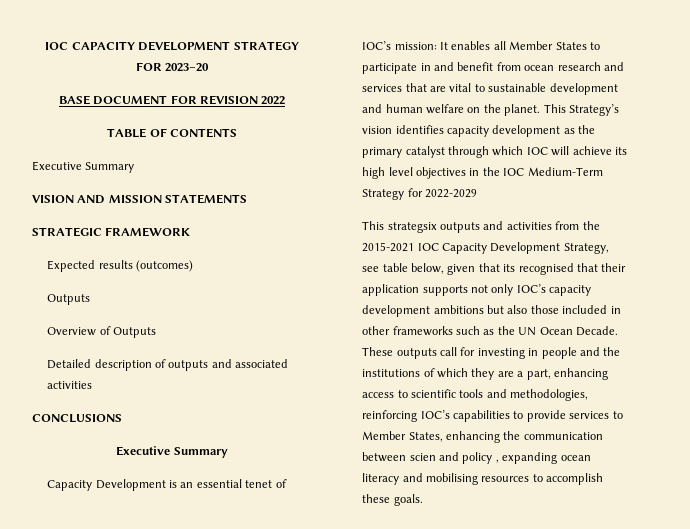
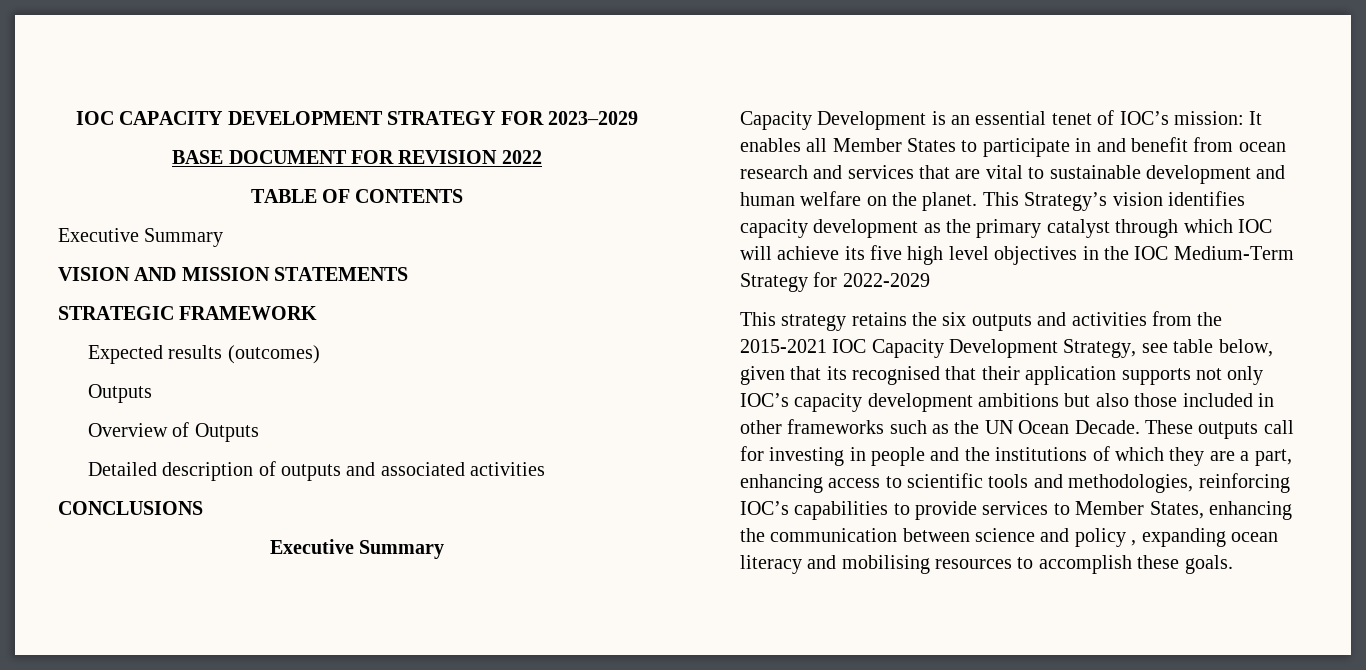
[165,63,210,72] 2023–20 -> [548,111,638,125] 2023–2029
(627, 151) none -> [870,245,903,260] five
[387,222,437,233] strategsix -> [781,312,967,331] strategy retains the six
[409,453,436,461] scien -> [975,528,1036,542] science

